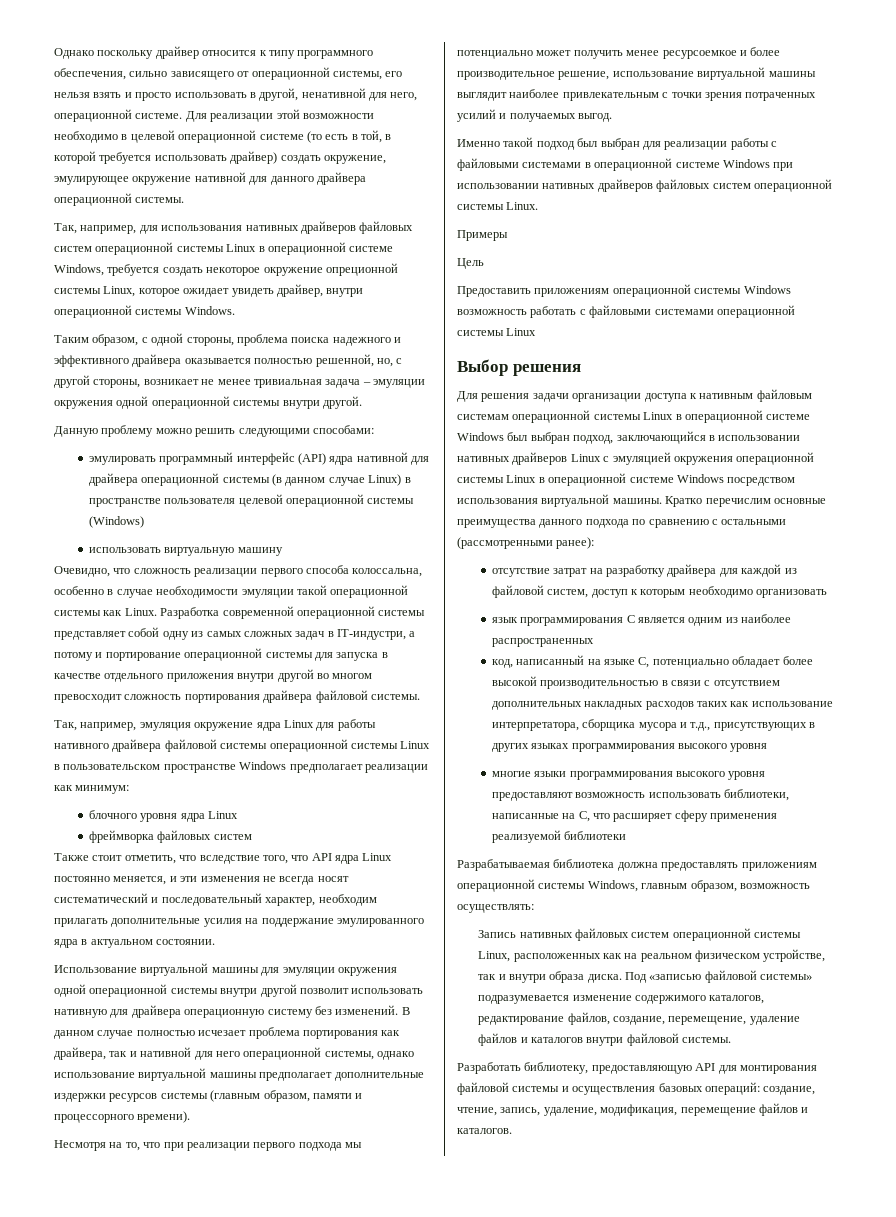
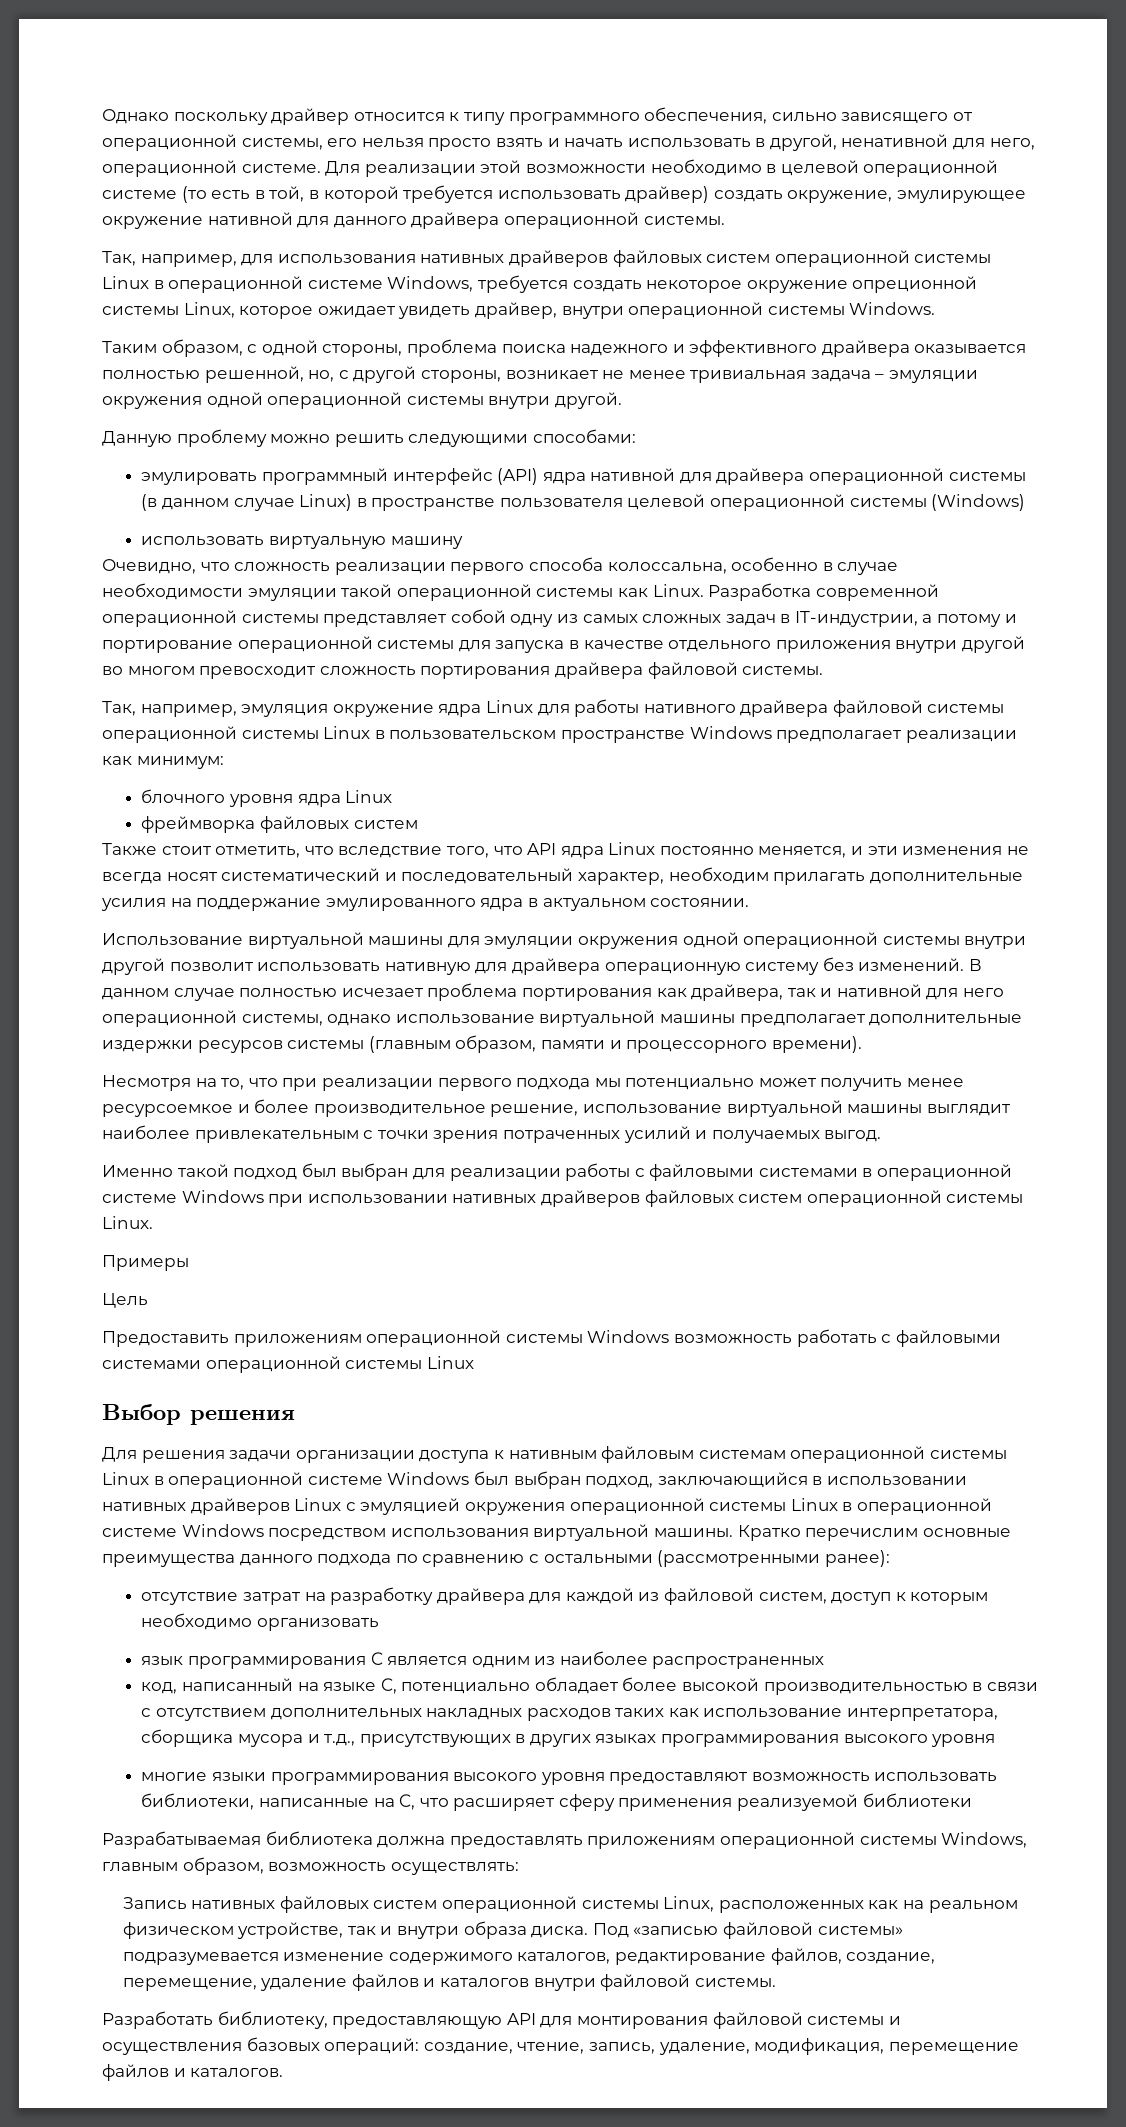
(90, 95) none -> [428,138,492,151] просто
[135,92,172,101] просто -> [564,138,624,148] начать
[337,629,406,640] IT-индустри, -> [794,611,918,627] IT-индустрии,

